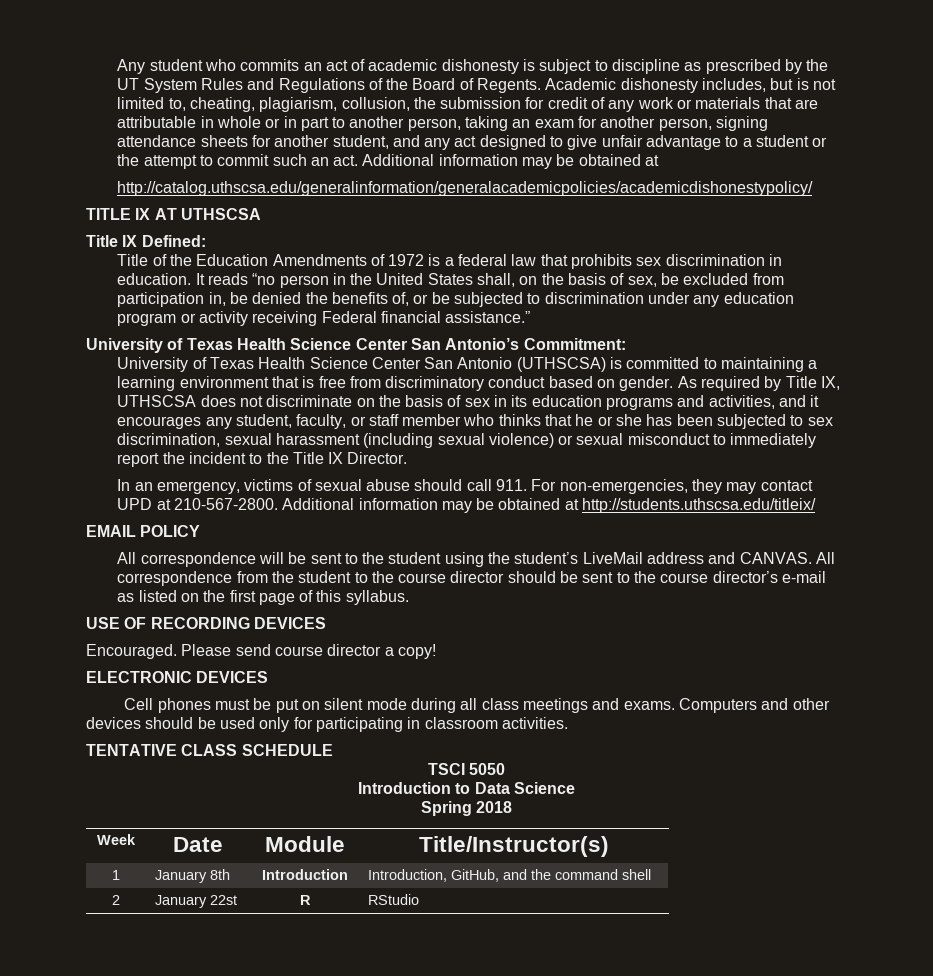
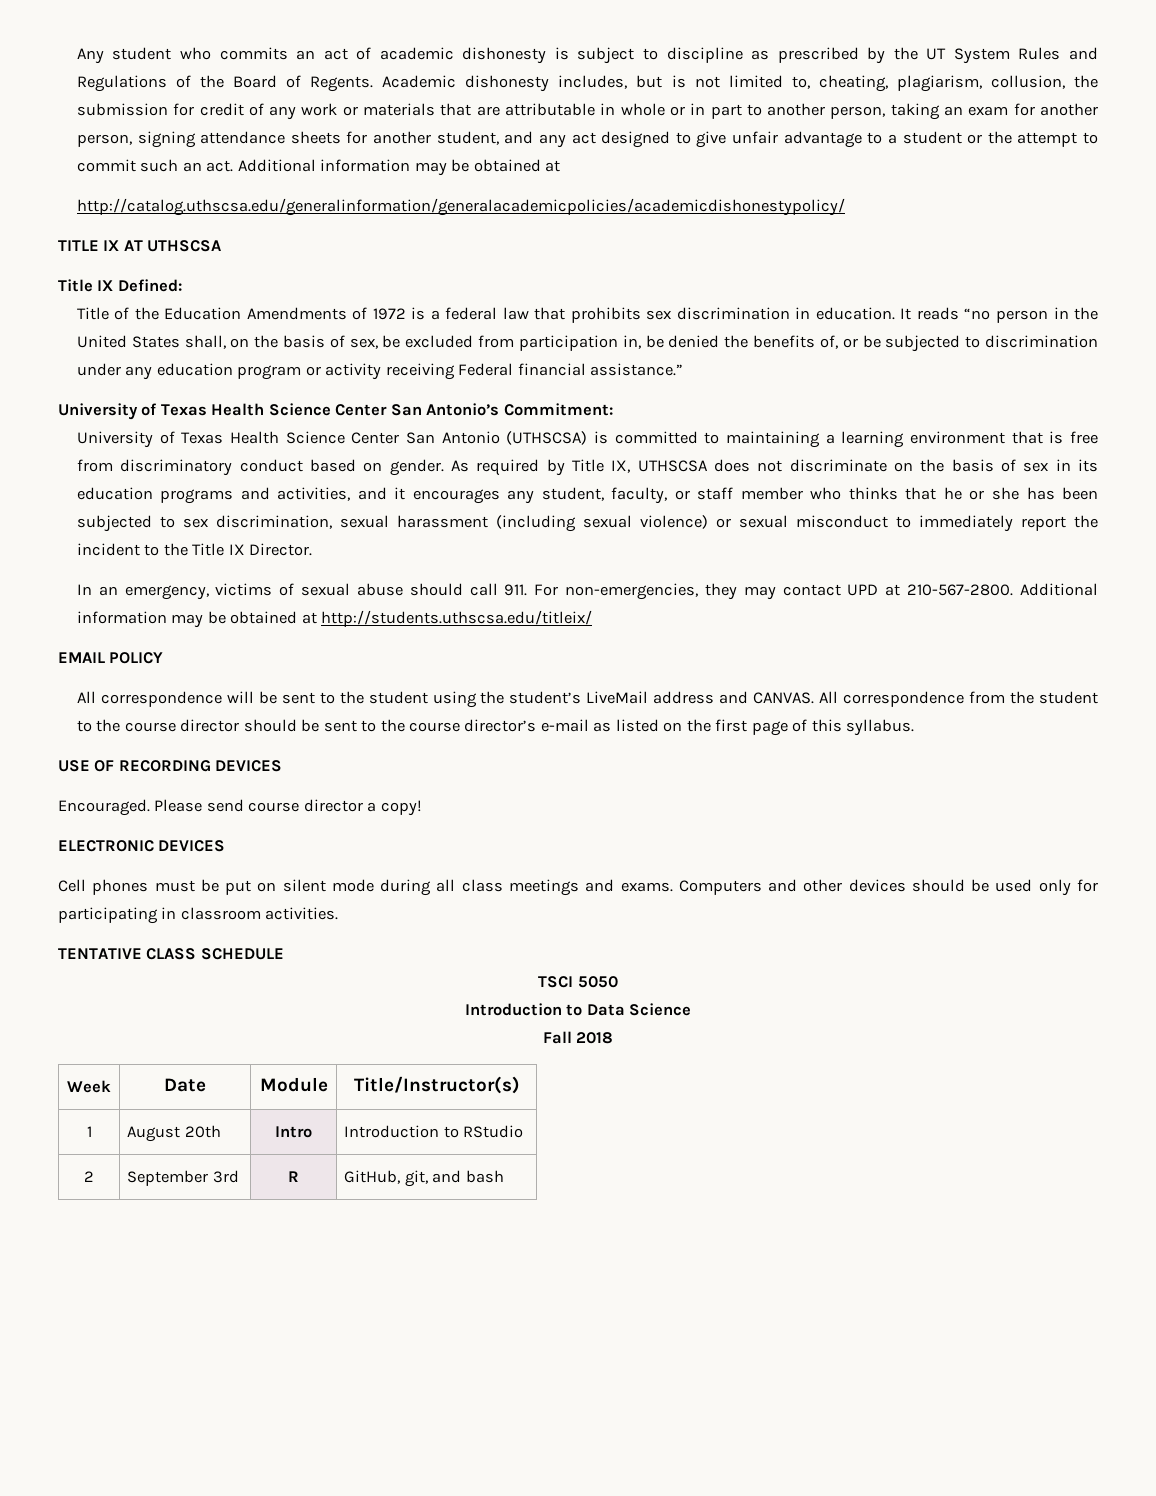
[420,801,472,816] Spring -> [542,1031,572,1044] Fall
[155,869,231,883] [261,869,348,880] [368,869,652,882] January 8th | Introduction | Introduction, GitHub, and the command shell -> [127,1125,221,1142] [275,1126,312,1138] [344,1125,524,1138] August 20th | Intro | Introduction to RStudio
[155,895,238,908] January 22st -> [127,1170,239,1186] September 3rd
[368,894,420,905] RStudio -> [344,1170,504,1187] GitHub, git, and bash

